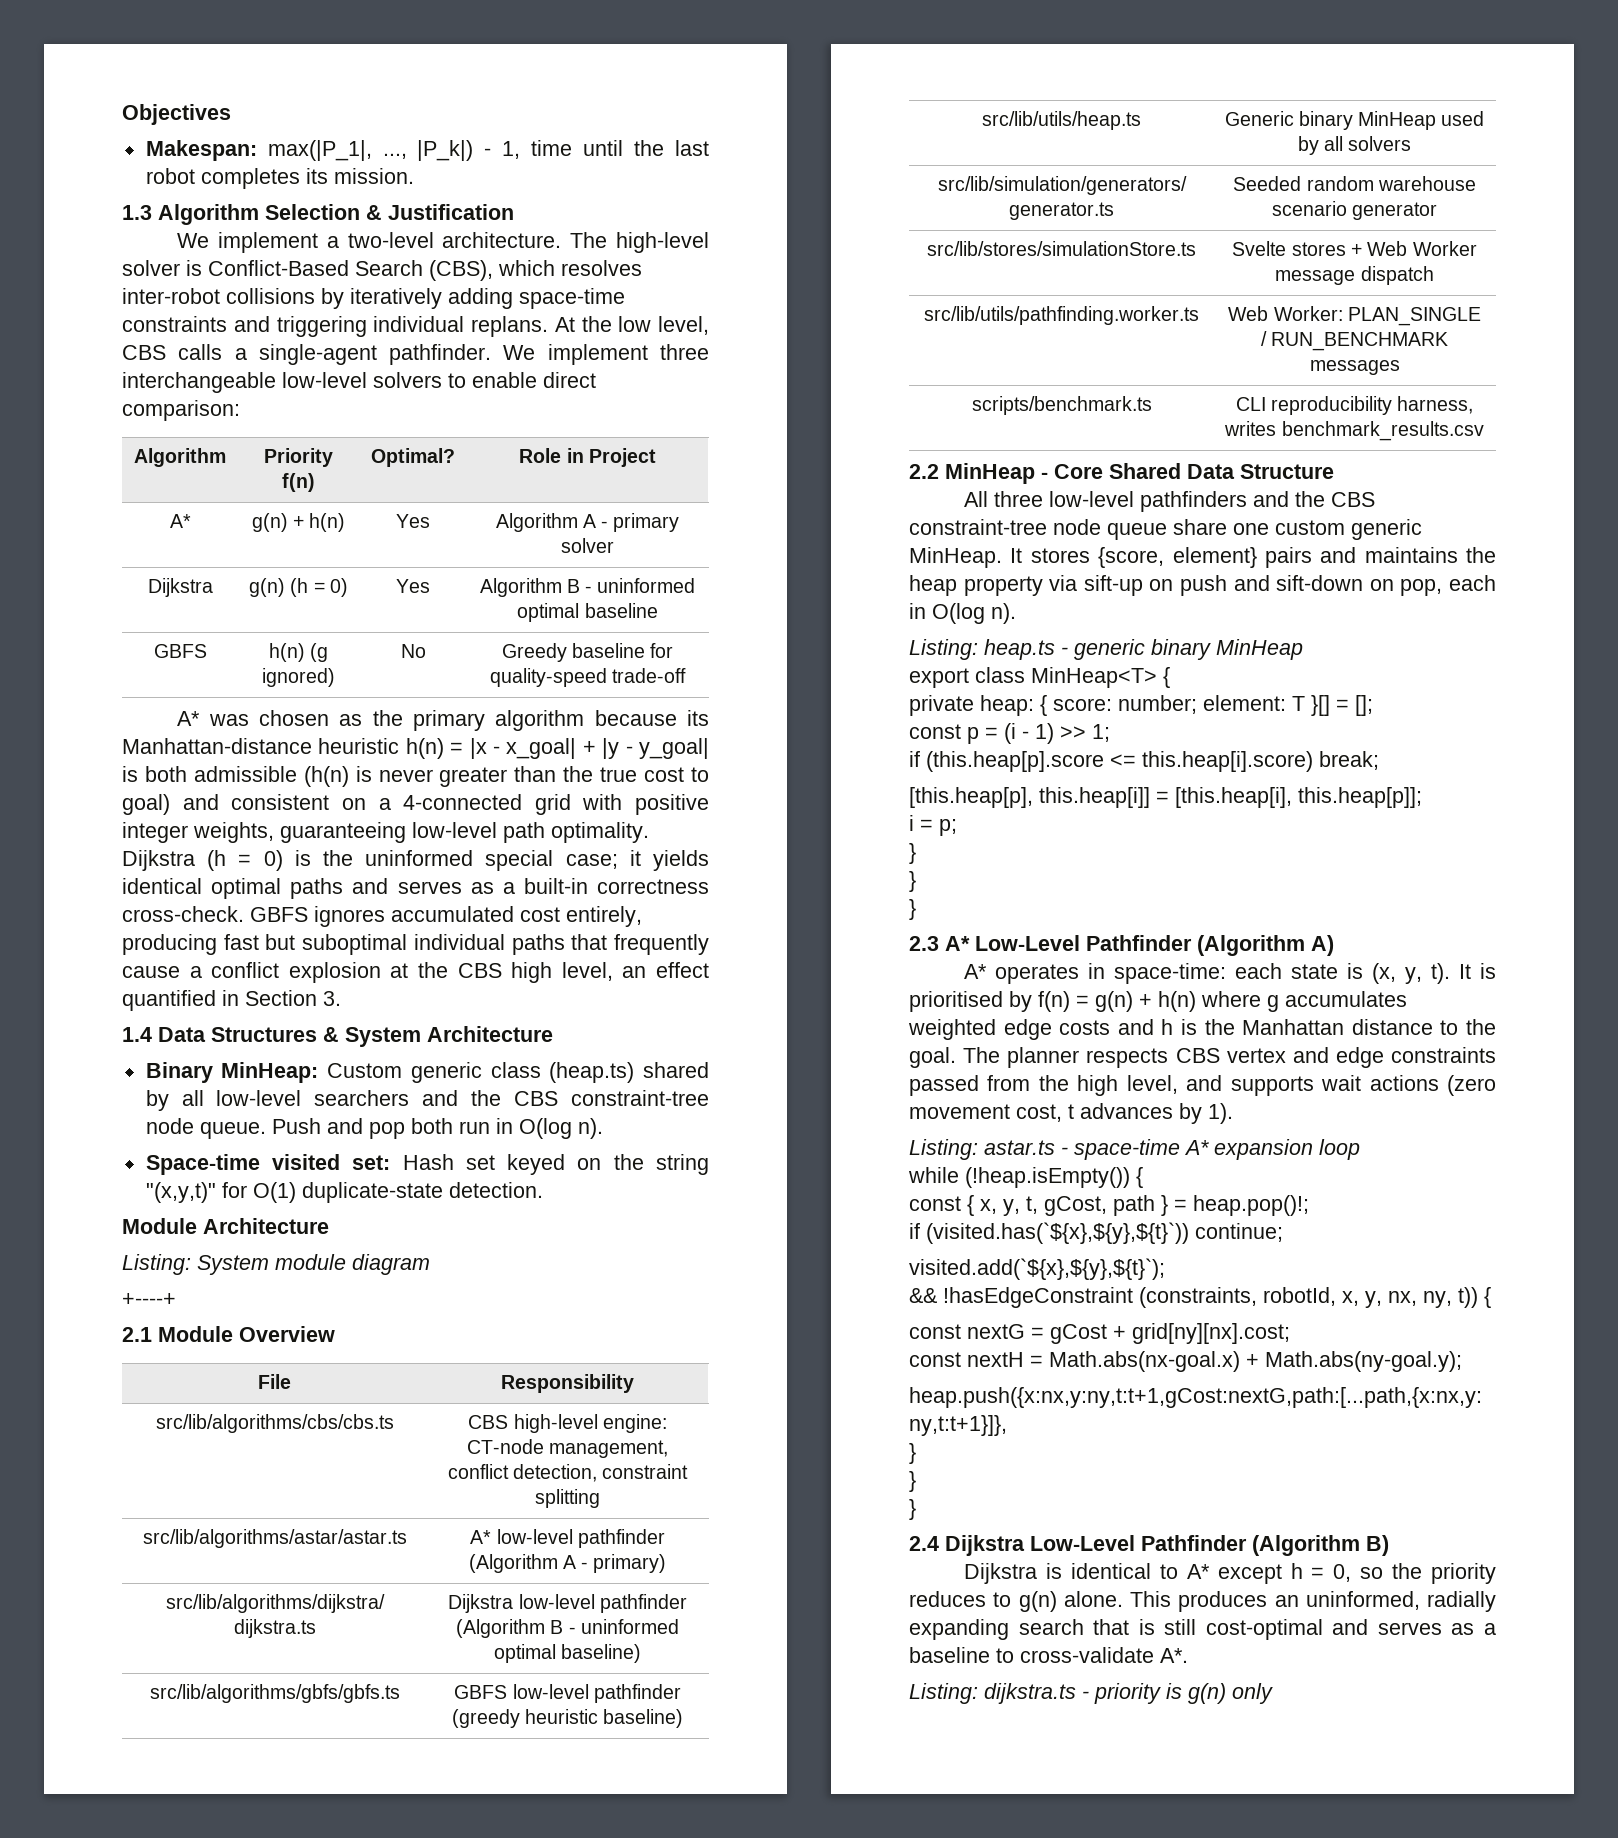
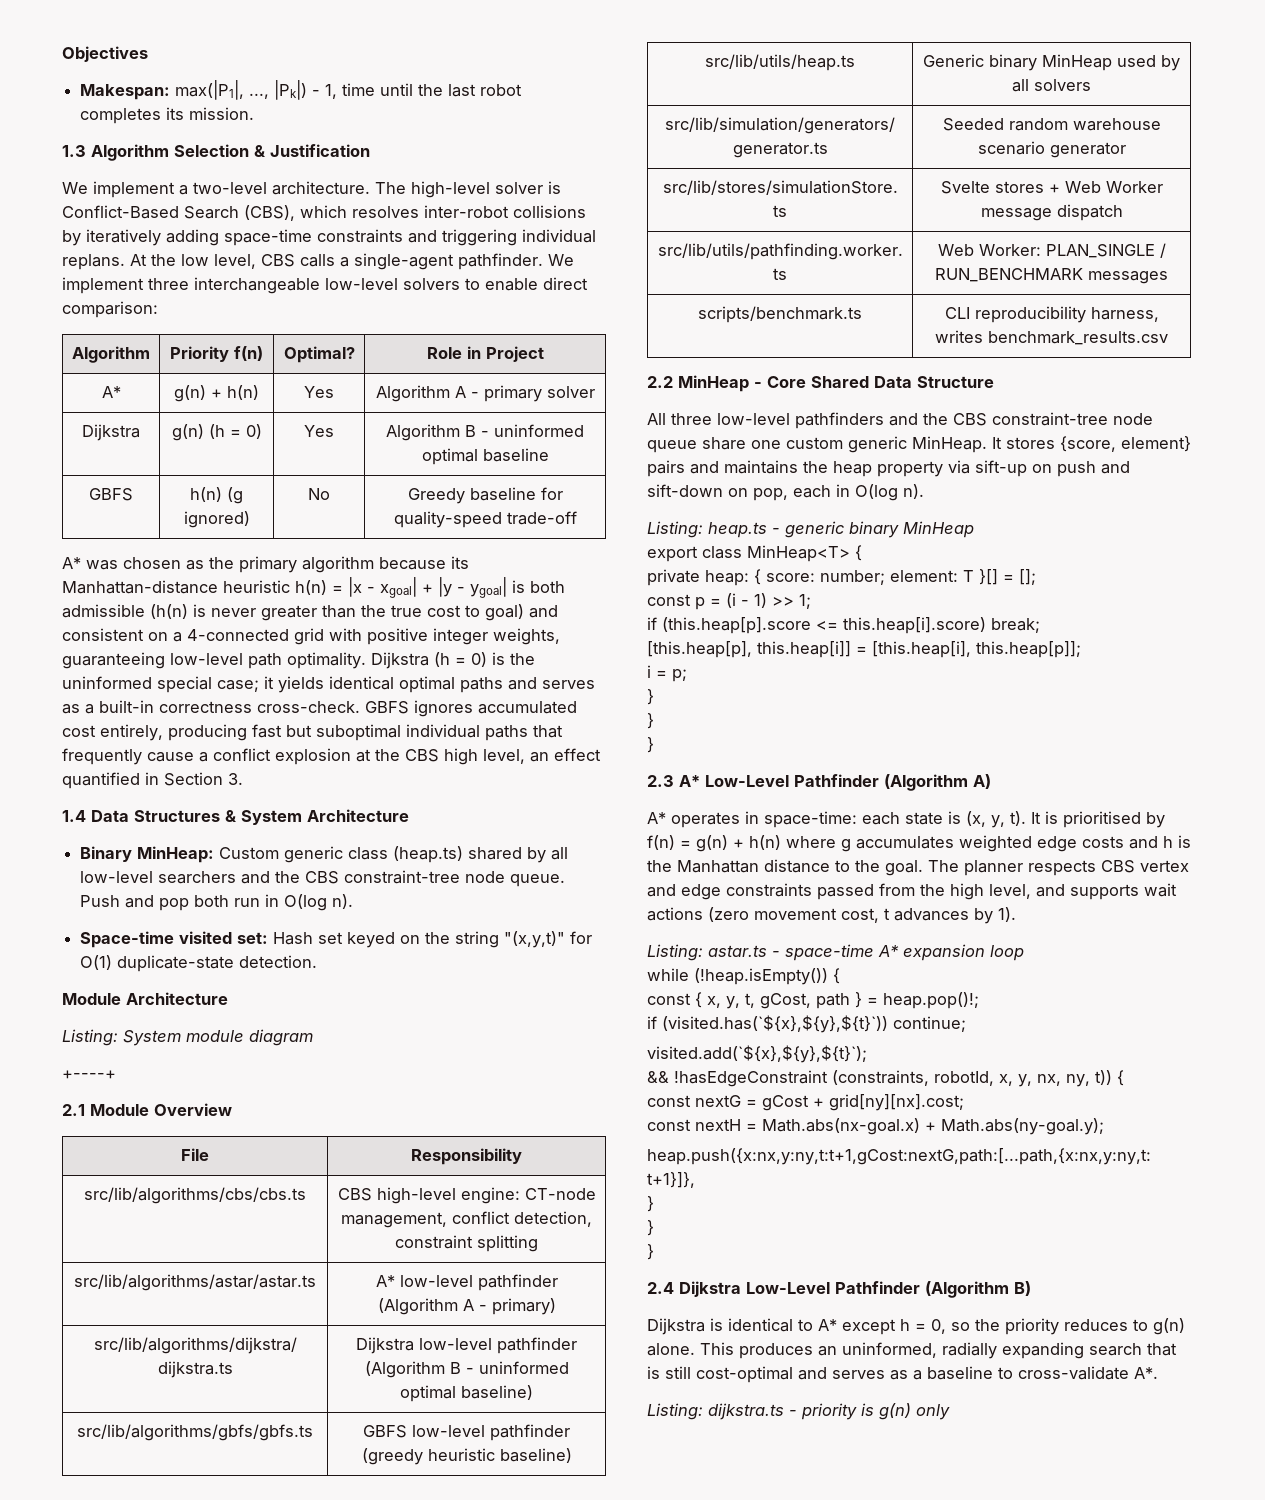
[267,140,474,161] max(|P_1|, ..., |P_k|) -> [175,80,308,100] max(|P1|, ..., |Pk|)
[506,738,577,759] x_goal| -> [380,577,417,598] xgoal|
[638,738,709,759] y_goal| -> [470,577,507,598] ygoal|

